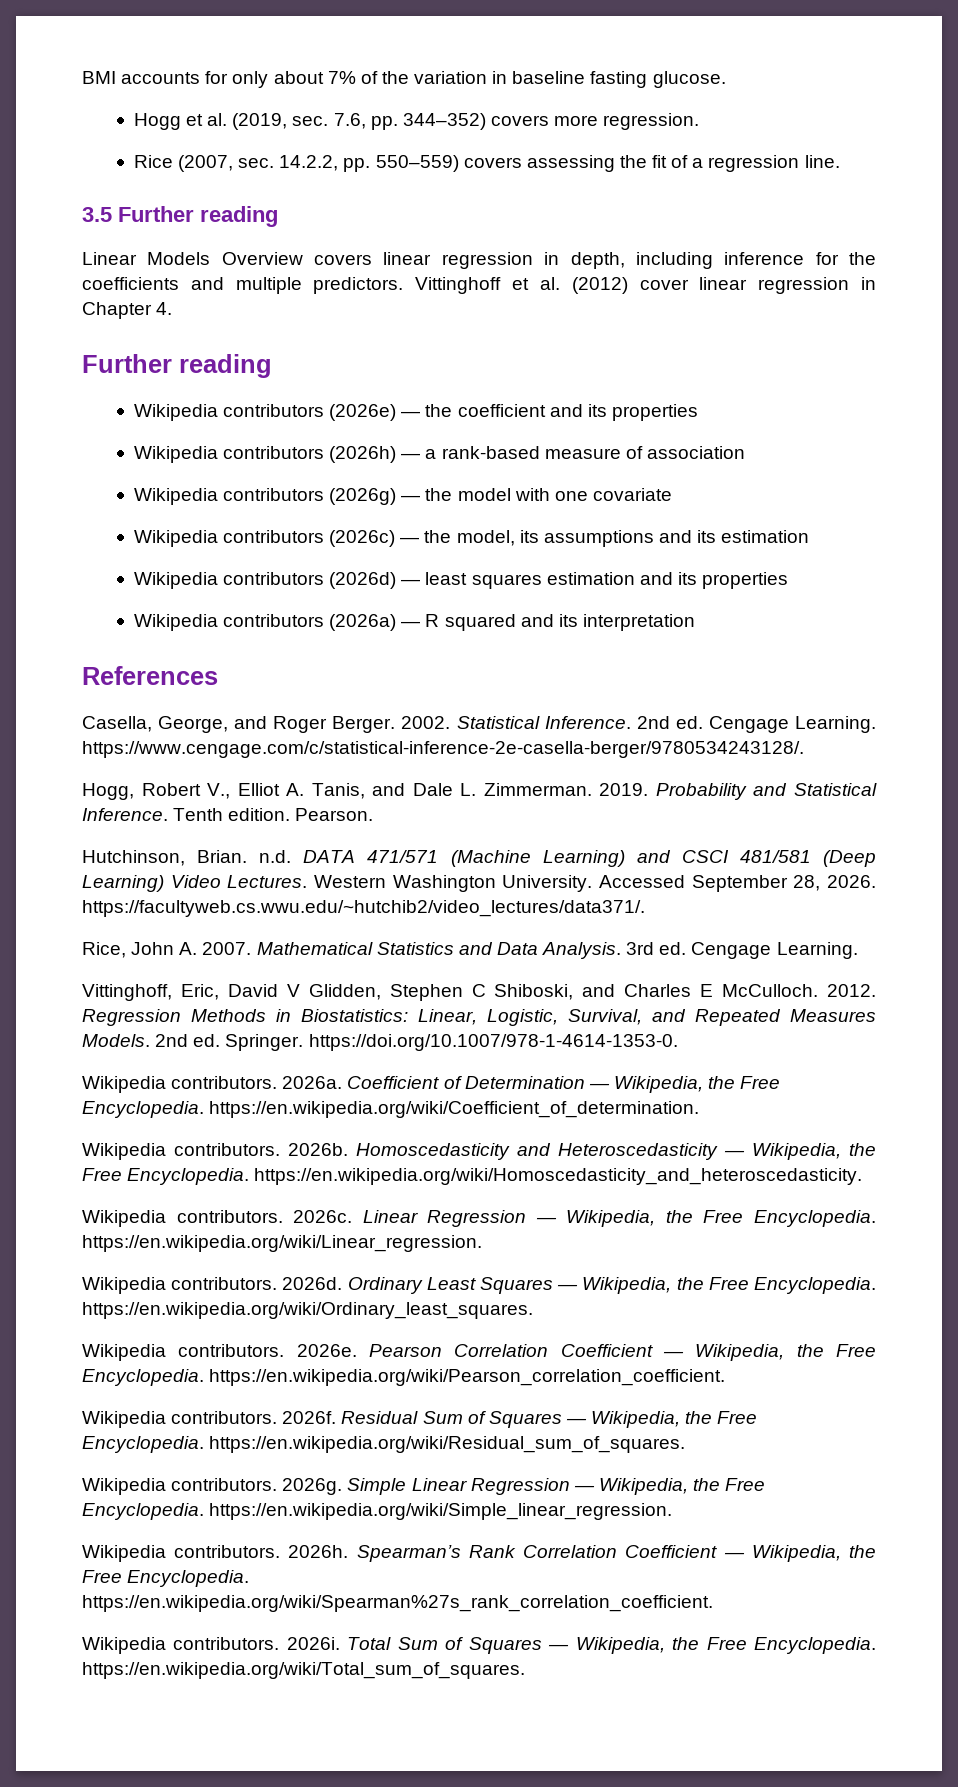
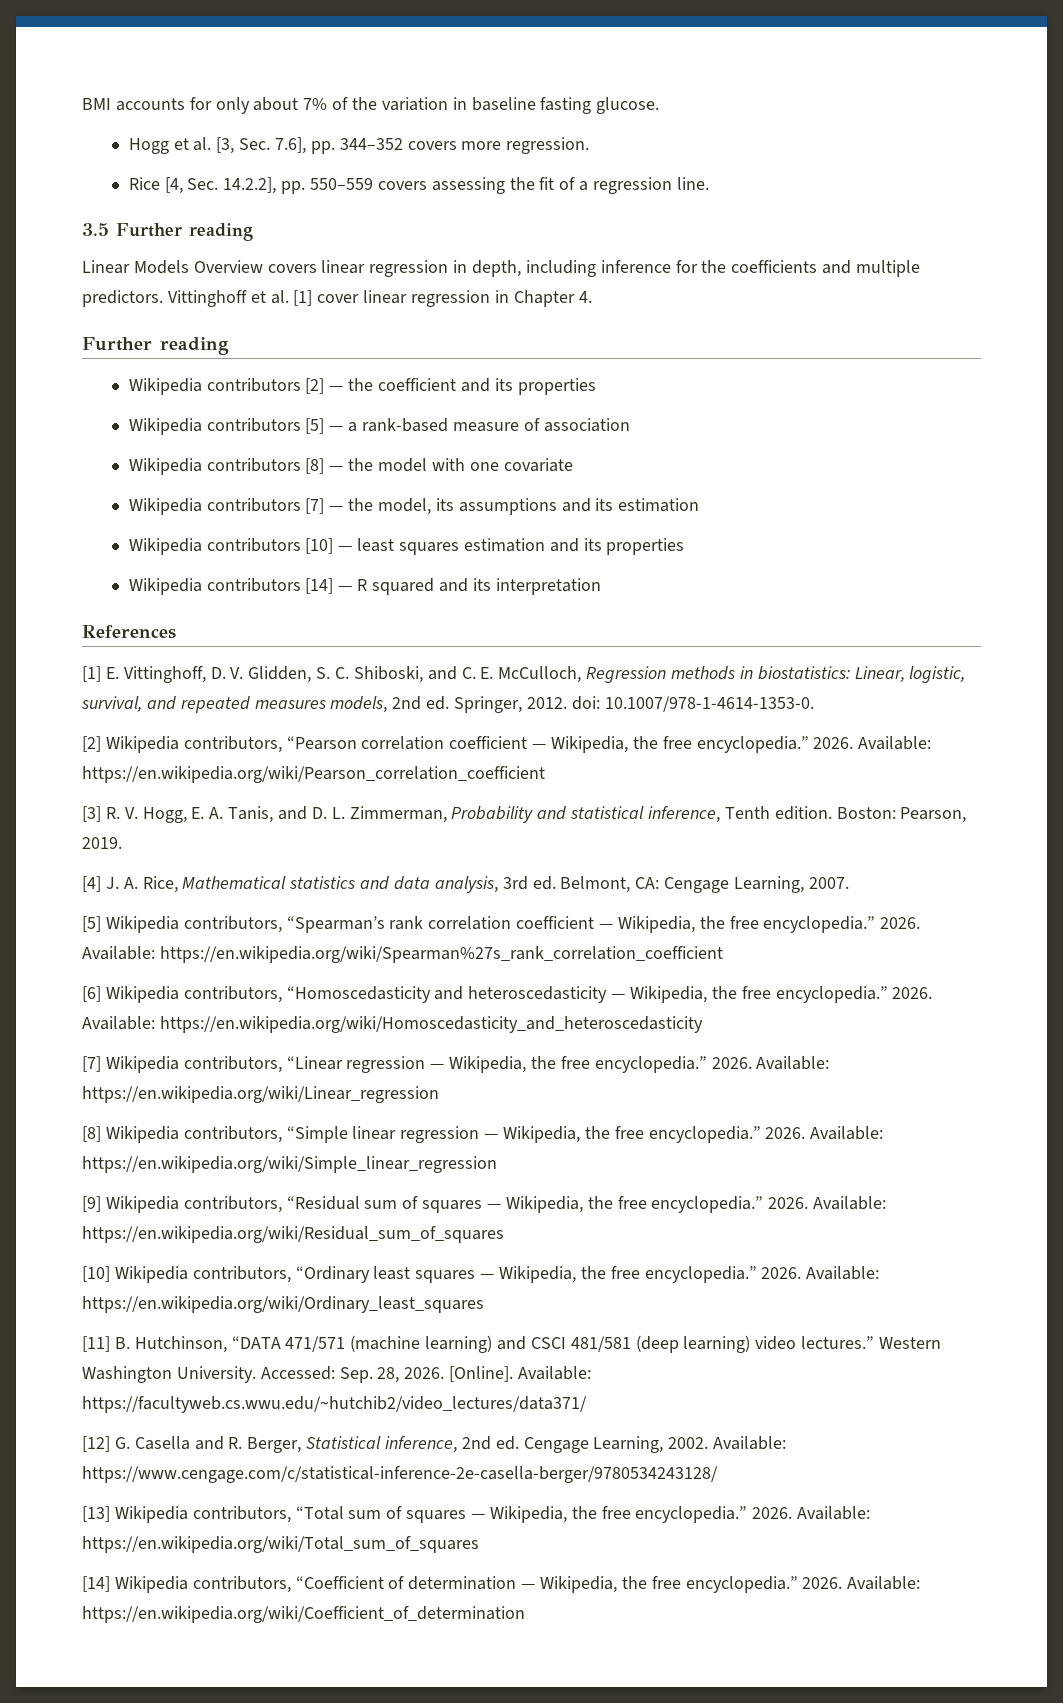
[232,113,486,130] (2019, sec. 7.6, pp. 344–352) -> [216,137,403,154] [3, Sec. 7.6], pp. 344–352
[178,155,459,172] (2007, sec. 14.2.2, pp. 550–559) -> [164,177,373,194] [4, Sec. 14.2.2], pp. 550–559
[571,277,628,294] (2012) -> [293,290,313,306] [1]
[329,404,397,421] (2026e) -> [305,378,325,394] [2]
[329,446,397,463] (2026h) -> [305,418,325,434] [5]
[329,488,397,505] (2026g) -> [305,458,325,474] [8]
[329,530,396,547] (2026c) -> [305,498,325,514] [7]
[329,572,397,589] (2026d) -> [305,538,334,554] [10]
[329,614,397,631] (2026a) -> [305,578,334,594] [14]
[82,716,877,733] [82,741,804,758] [82,783,878,800] [82,808,374,821] [82,850,877,867] [82,875,876,892] [82,900,645,917] [82,942,858,959] [82,984,876,1001] [82,1009,876,1026] [82,1034,678,1051] [82,1076,781,1093] [82,1101,700,1118] [82,1143,876,1160] [82,1168,863,1185] [82,1210,876,1227] [82,1235,482,1252] [82,1277,876,1294] [82,1302,533,1319] [82,1344,877,1361] [82,1369,726,1386] [82,1411,758,1428] [82,1436,686,1453] [82,1478,766,1495] [82,1503,673,1520] [82,1545,876,1562] [82,1570,250,1587] [82,1595,713,1612] [82,1637,876,1654] [82,1662,525,1679] Casella, George, and Roger Berger. 2002. Statistical Inference. 2nd ed. Cengage Learning. https://www.cengage.com/c/statistical-inference-2e-casella-berger/9780534243128/. // Hogg, Robert V., Elliot A. Tanis, and Dale L. Zimmerman. 2019. Probability and Statistical Inference. Tenth edition. Pearson. // Hutchinson, Brian. n.d. DATA 471/571 (Machine Learning) and CSCI 481/581 (Deep Learning) Video Lectures. Western Washington University. Accessed September 28, 2026. https://facultyweb.cs.wwu.edu/~hutchib2/video_lectures/data371/. // Rice, John A. 2007. Mathematical Statistics and Data Analysis. 3rd ed. Cengage Learning. // Vittinghoff, Eric, David V Glidden, Stephen C Shiboski, and Charles E McCulloch. 2012. Regression Methods in Biostatistics: Linear, Logistic, Survival, and Repeated Measures Models. 2nd ed. Springer. https://doi.org/10.1007/978-1-4614-1353-0. // Wikipedia contributors. 2026a. Coefficient of Determination — Wikipedia, the Free Encyclopedia. https://en.wikipedia.org/wiki/Coefficient_of_determination. // Wikipedia contributors. 2026b. Homoscedasticity and Heteroscedasticity — Wikipedia, the Free Encyclopedia. https://en.wikipedia.org/wiki/Homoscedasticity_and_heteroscedasticity. // Wikipedia contributors. 2026c. Linear Regression — Wikipedia, the Free Encyclopedia. https://en.wikipedia.org/wiki/Linear_regression. // Wikipedia contributors. 2026d. Ordinary Least Squares — Wikipedia, the Free Encyclopedia. https://en.wikipedia.org/wiki/Ordinary_least_squares. // Wikipedia contributors. 2026e. Pearson Correlation Coefficient — Wikipedia, the Free Encyclopedia. https://en.wikipedia.org/wiki/Pearson_correlation_coefficient. // Wikipedia contributors. 2026f. Residual Sum of Squares — Wikipedia, the Free Encyclopedia. https://en.wikipedia.org/wiki/Residual_sum_of_squares. // Wikipedia contributors. 2026g. Simple Linear Regression — Wikipedia, the Free Encyclopedia. https://en.wikipedia.org/wiki/Simple_linear_regression. // Wikipedia contributors. 2026h. Spearman’s Rank Correlation Coefficient — Wikipedia, the Free Encyclopedia. https://en.wikipedia.org/wiki/Spearman%27s_rank_correlation_coefficient. // Wikipedia contributors. 2026i. Total Sum of Squares — Wikipedia, the Free Encyclopedia. https://en.wikipedia.org/wiki/Total_sum_of_squares. -> [82,666,966,683] [81,696,814,713] [82,736,932,753] [82,766,545,783] [82,806,967,823] [82,837,122,849] [82,876,849,893] [82,916,921,933] [82,946,723,963] [82,986,933,1003] [82,1016,703,1033] [82,1056,830,1073] [82,1086,439,1103] [82,1126,884,1143] [82,1156,497,1173] [82,1196,887,1213] [82,1226,504,1243] [82,1266,880,1283] [82,1296,484,1313] [82,1335,942,1353] [82,1366,592,1383] [82,1396,587,1413] [82,1436,787,1453] [82,1466,718,1483] [82,1506,871,1523] [82,1536,479,1553] [82,1576,921,1593] [82,1606,525,1623] [1] E. Vittinghoff, D. V. Glidden, S. C. Shiboski, and C. E. McCulloch, Regression methods in biostatistics: Linear, logistic, survival, and repeated measures models, 2nd ed. Springer, 2012. doi: 10.1007/978-1-4614-1353-0. // [2] Wikipedia contributors, “Pearson correlation coefficient — Wikipedia, the free encyclopedia.” 2026. Available: https://en.wikipedia.org/wiki/Pearson_correlation_coefficient // [3] R. V. Hogg, E. A. Tanis, and D. L. Zimmerman, Probability and statistical inference, Tenth edition. Boston: Pearson, 2019. // [4] J. A. Rice, Mathematical statistics and data analysis, 3rd ed. Belmont, CA: Cengage Learning, 2007. // [5] Wikipedia contributors, “Spearman’s rank correlation coefficient — Wikipedia, the free encyclopedia.” 2026. Available: https://en.wikipedia.org/wiki/Spearman%27s_rank_correlation_coefficient // [6] Wikipedia contributors, “Homoscedasticity and heteroscedasticity — Wikipedia, the free encyclopedia.” 2026. Available: https://en.wikipedia.org/wiki/Homoscedasticity_and_heteroscedasticity // [7] Wikipedia contributors, “Linear regression — Wikipedia, the free encyclopedia.” 2026. Available: https://en.wikipedia.org/wiki/Linear_regression // [8] Wikipedia contributors, “Simple linear regression — Wikipedia, the free encyclopedia.” 2026. Available: https://en.wikipedia.org/wiki/Simple_linear_regression // [9] Wikipedia contributors, “Residual sum of squares — Wikipedia, the free encyclopedia.” 2026. Available: https://en.wikipedia.org/wiki/Residual_sum_of_squares // [10] Wikipedia contributors, “Ordinary least squares — Wikipedia, the free encyclopedia.” 2026. Available: https://en.wikipedia.org/wiki/Ordinary_least_squares // [11] B. Hutchinson, “DATA 471/571 (machine learning) and CSCI 481/581 (deep learning) video lectures.” Western Washington University. Accessed: Sep. 28, 2026. [Online]. Available: https://facultyweb.cs.wwu.edu/~hutchib2/video_lectures/data371/ // [12] G. Casella and R. Berger, Statistical inference, 2nd ed. Cengage Learning, 2002. Available: https://www.cengage.com/c/statistical-inference-2e-casella-berger/9780534243128/ // [13] Wikipedia contributors, “Total sum of squares — Wikipedia, the free encyclopedia.” 2026. Available: https://en.wikipedia.org/wiki/Total_sum_of_squares // [14] Wikipedia contributors, “Coefficient of determination — Wikipedia, the free encyclopedia.” 2026. Available: https://en.wikipedia.org/wiki/Coefficient_of_determination

